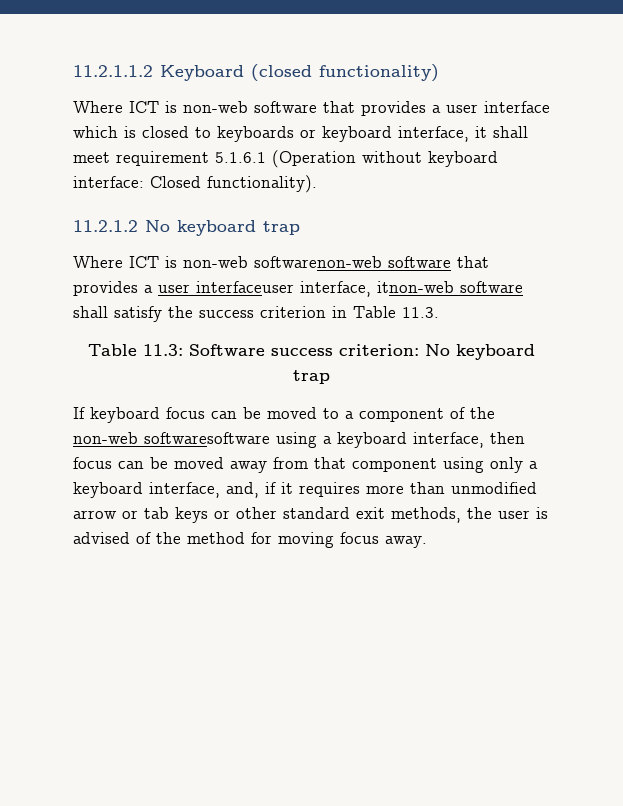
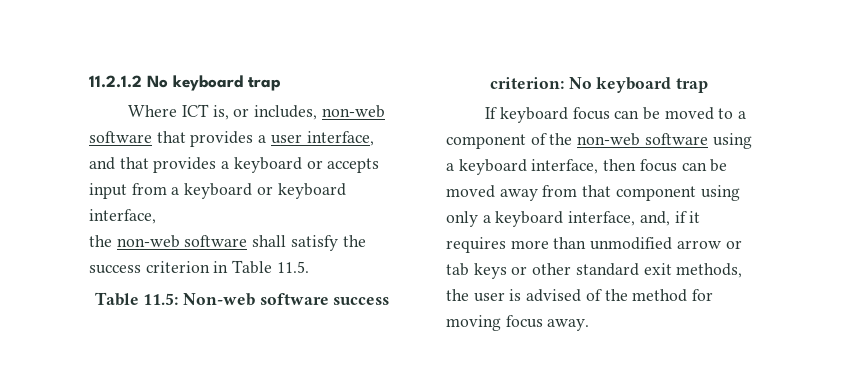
[73,64,439,82] [73,101,550,116] [73,126,528,142] [73,150,498,168] [73,175,317,193] 11.2.1.1.2 Keyboard (closed functionality) // Where ICT is non-web software that provides a user interface which is closed to keyboards or keyboard interface, it shall meet requirement 5.1.6.1 (Operation without keyboard interface: Closed functionality). // -> (89, 81) none
[165,256,489,268] [73,281,454,297] is non-web softwarenon-web software that provides a user interfaceuser interface, itnon-web -> [212,105,385,120] [89,131,374,147] [89,157,380,173] [89,183,346,199] [89,209,156,224] [89,235,180,248] is, or includes, non-web software that provides a user interface, and that provides a keyboard or accepts input from a keyboard or keyboard interface, // the non-web
[402,307,439,318] [88,344,265,356] 11.3. // Table 11.3: Software -> [276,261,309,273] [94,292,329,306] 11.5. // Table 11.5: Non-web software
[144,432,270,444] softwaresoftware -> [644,133,708,145] software

